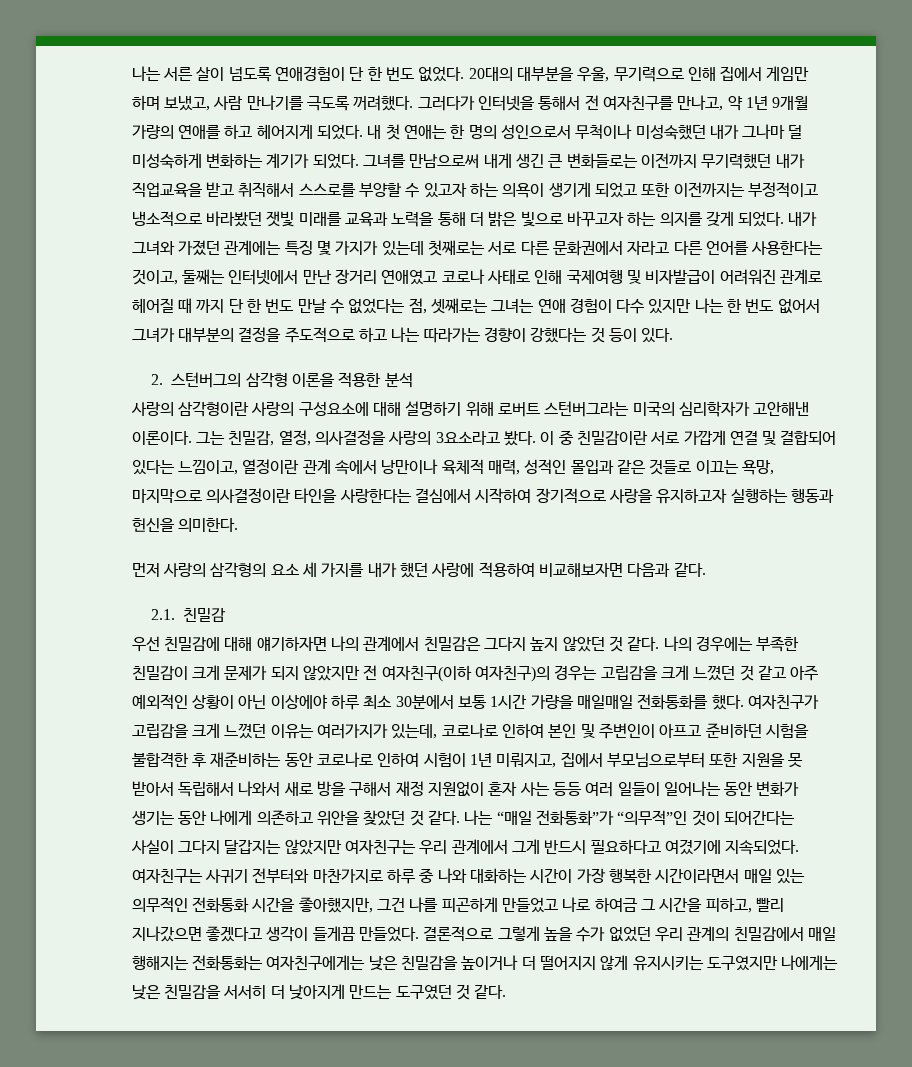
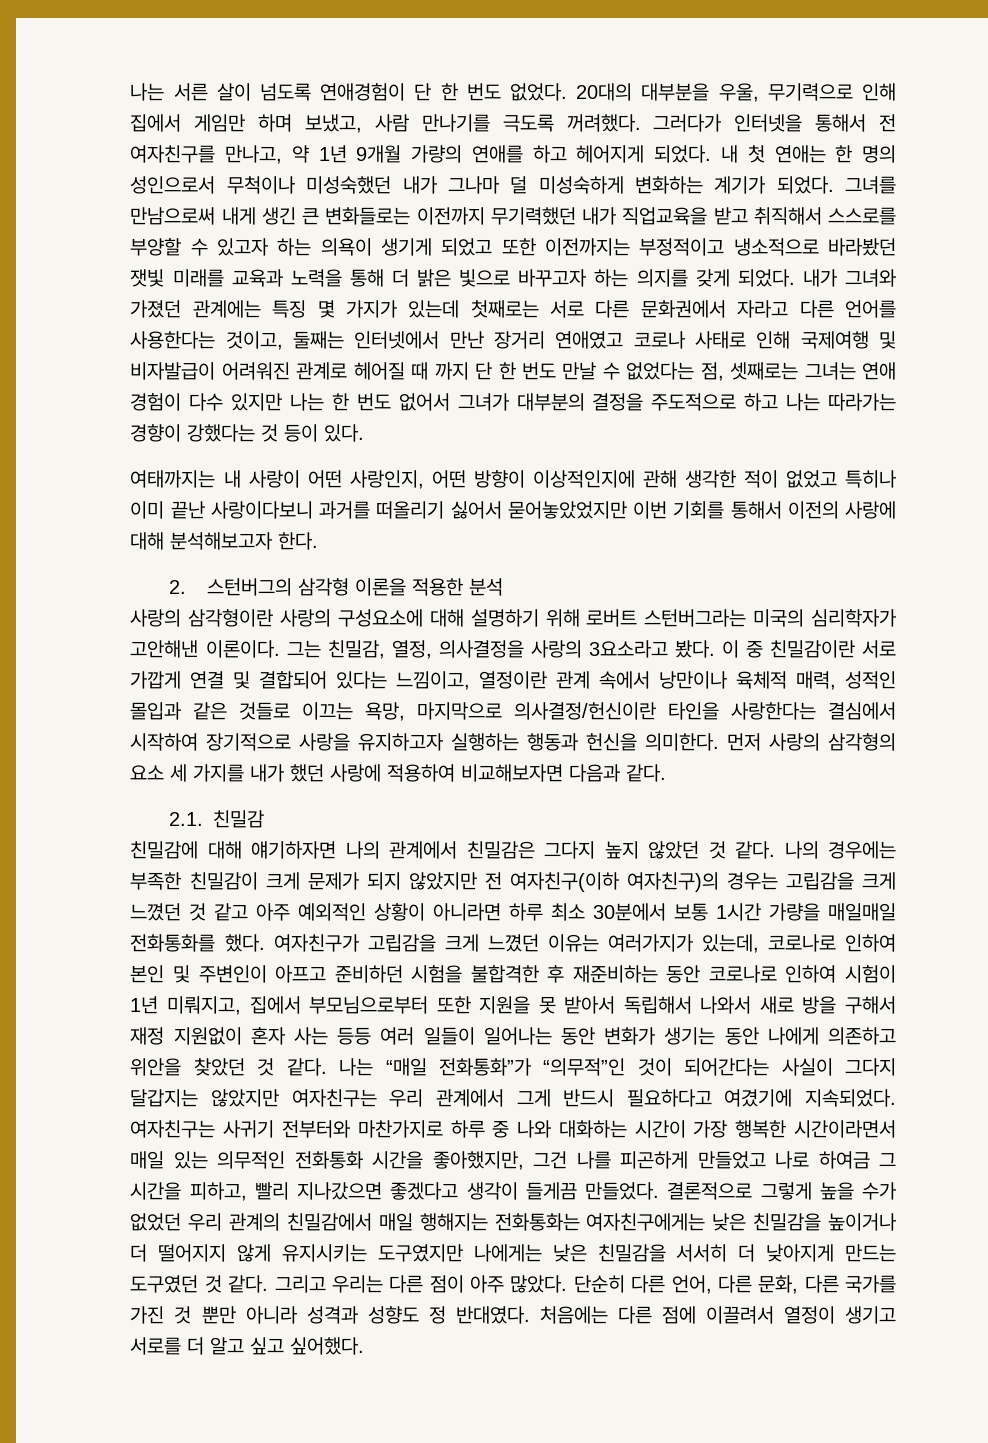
(674, 335) none -> [130,470,897,489] [130,501,897,519] [130,532,319,550] // 여태까지는 내 사랑이 어떤 사랑인지, 어떤 방향이 이상적인지에 관해 생각한 적이 없었고 특히나 이미 끝난 사랑이다보니 과거를 떠올리기 싫어서 묻어놓았었지만 이번 기회를 통해서 이전의 사랑에 대해 분석해보고자 한다.
[206,488,292,503] 의사결정이란 -> [514,702,657,720] 의사결정/헌신이란
(239, 524) // -> (720, 742) none
[131,636,160,652] 우선 -> (264, 819) none
[238,694,328,709] 아닌 이상에야 -> [433,903,502,921] 아니라면
(507, 991) none -> [274,1275,896,1294] [130,1306,896,1324] [130,1337,365,1355] 그리고 우리는 다른 점이 아주 많았다. 단순히 다른 언어, 다른 문화, 다른 국가를 가진 것 뿐만 아니라 성격과 성향도 정 반대였다. 처음에는 다른 점에 이끌려서 열정이 생기고 서로를 더 알고 싶고 싶어했다.

